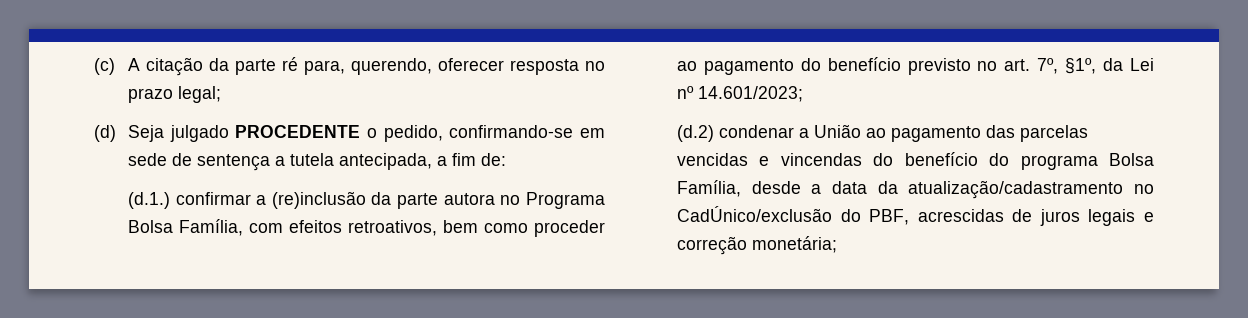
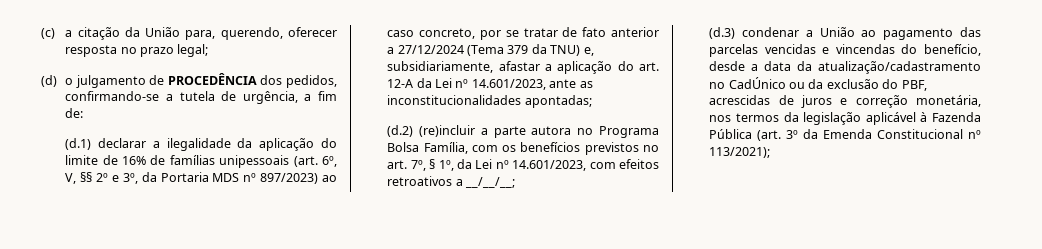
[127,58,140,71] A -> [65,30,73,37] a
[234,57,298,75] parte ré -> [145,27,181,37] União
[127,125,605,142] [127,153,506,171] [127,191,392,209] Seja julgado PROCEDENTE o pedido, confirmando-se em sede de sentença a tutela antecipada, a fim de: // (d.1.) confirmar a (re)inclusão da -> [65,73,337,88] [65,91,337,104] [65,108,84,118] [65,138,337,151] [65,155,338,168] [65,172,337,184] [387,27,660,40] [387,44,594,56] [387,61,659,74] [387,78,593,90] [387,95,592,108] [387,125,488,137] o julgamento de PROCEDÊNCIA dos pedidos, confirmando-se a tutela de urgência, a fim de: // (d.1) declarar a ilegalidade da aplicação do limite de 16% de famílias unipessoais (art. 6º, V, §§ 2º e 3º, da Portaria MDS nº 897/2023) ao caso concreto, por se tratar de fato anterior a 27/12/2024 (Tema 379 da TNU) e, subsidiariamente, afastar a aplicação do art. 12-A da Lei nº 14.601/2023, ante as inconstitucionalidades apontadas; // (d.2) (re)incluir a
[288,220,605,237] [676,57,971,75] efeitos retroativos, bem como proceder ao pagamento do benefício previsto -> [502,142,639,155] os benefícios previstos
[1065,58,1154,74] [676,86,803,102] [676,125,714,142] §1º, da Lei nº 14.601/2023; // (d.2) -> [429,159,659,171] [387,176,516,188] [709,27,736,39] § 1º, da Lei nº 14.601/2023, com efeitos retroativos a __/__/__; // (d.3)
[904,152,1154,170] [676,180,741,197] benefício do programa Bolsa Família, -> [924,44,981,56] benefício,
[676,206,832,222] CadÚnico/exclusão -> [728,77,879,89] CadÚnico ou da exclusão
[1088,209,1136,226] legais -> (832, 101) none
[751,236,837,253] monetária; -> [916,95,981,107] [709,112,981,125] [709,129,981,141] [709,147,771,158] monetária, nos termos da legislação aplicável à Fazenda Pública (art. 3º da Emenda Constitucional nº 113/2021);

